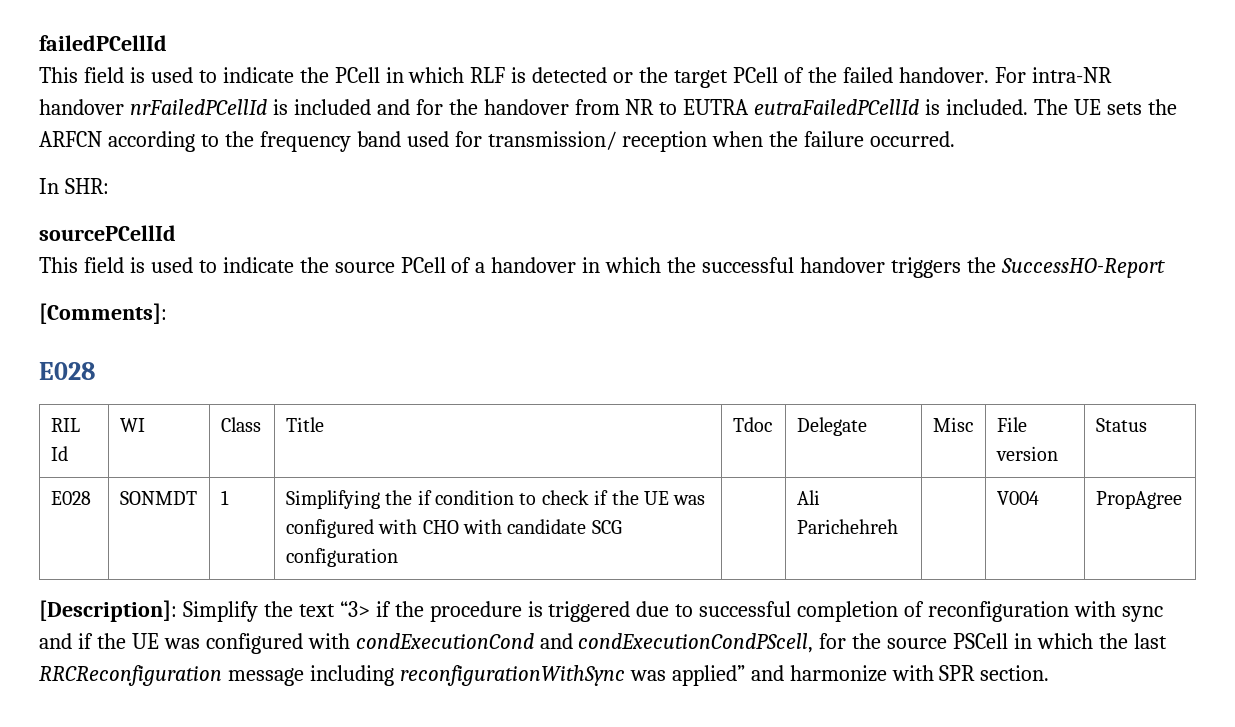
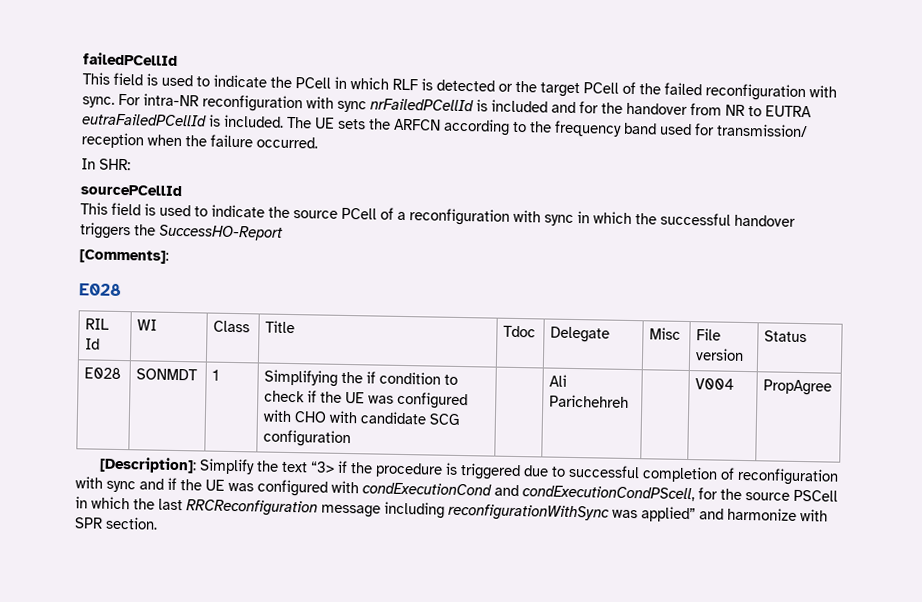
[898,67,1112,83] [39,99,124,115] handover. For intra-NR handover -> [705,83,837,102] [82,93,367,113] reconfiguration with sync. For intra-NR reconfiguration with sync
[491,257,577,273] handover -> [409,208,574,226] reconfiguration with sync

